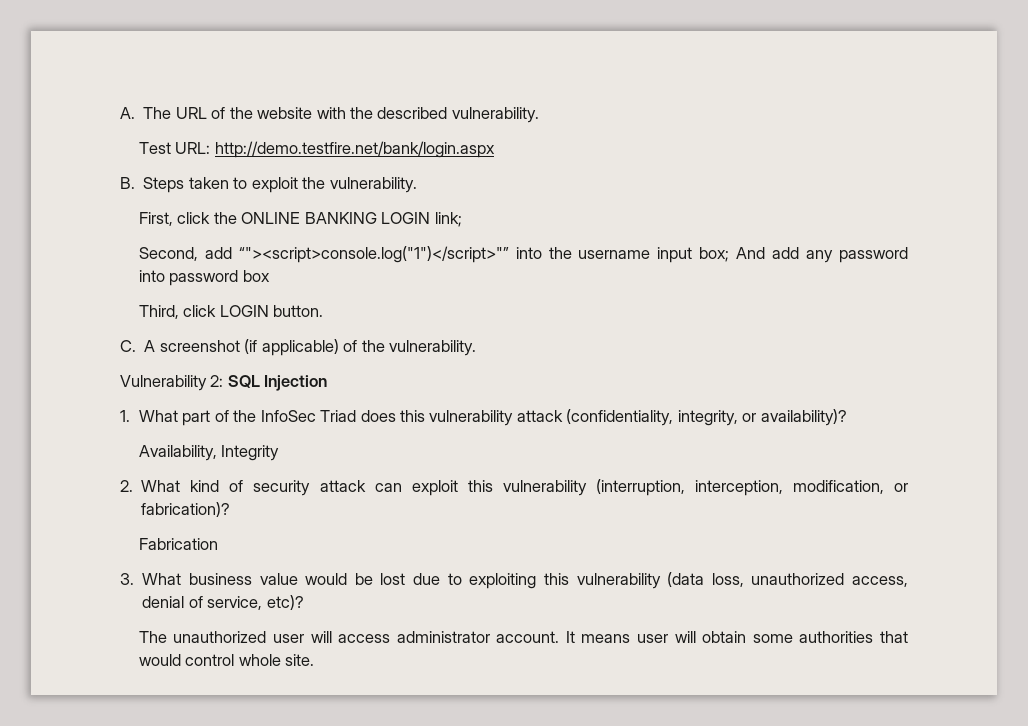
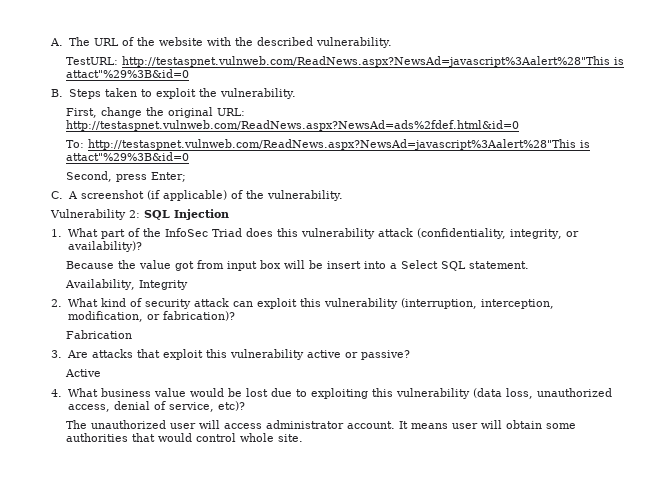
[138,141,495,158] Test URL: http://demo.testfire.net/bank/login.aspx -> [65,56,624,67] [65,69,189,78] TestURL: http://testaspnet.vulnweb.com/ReadNews.aspx?NewsAd=javascript%3Aalert%28"This is attact"%29%3B&id=0
[177,212,462,227] [138,246,908,263] [138,270,270,286] [138,305,324,319] click the ONLINE BANKING LOGIN link; // Second, add “"><script>console.log("1")</script>"” into the username input box; And add any password into password box // Third, click LOGIN button. -> [100,107,245,118] [65,120,519,131] [65,139,590,150] [65,152,189,161] [65,171,186,182] change the original URL: http://testaspnet.vulnweb.com/ReadNews.aspx?NewsAd=ads%2fdef.html&id=0 // To: http://testaspnet.vulnweb.com/ReadNews.aspx?NewsAd=javascript%3Aalert%28"This is attact"%29%3B&id=0 // Second, press Enter;
(847, 417) none -> [65,260,529,271] // Because the value got from input box will be insert into a Select SQL statement.
(134, 579) none -> [66,349,410,360] [64,369,101,377] [51,389,62,397] Are attacks that exploit this vulnerability active or passive? // Active // 4.

